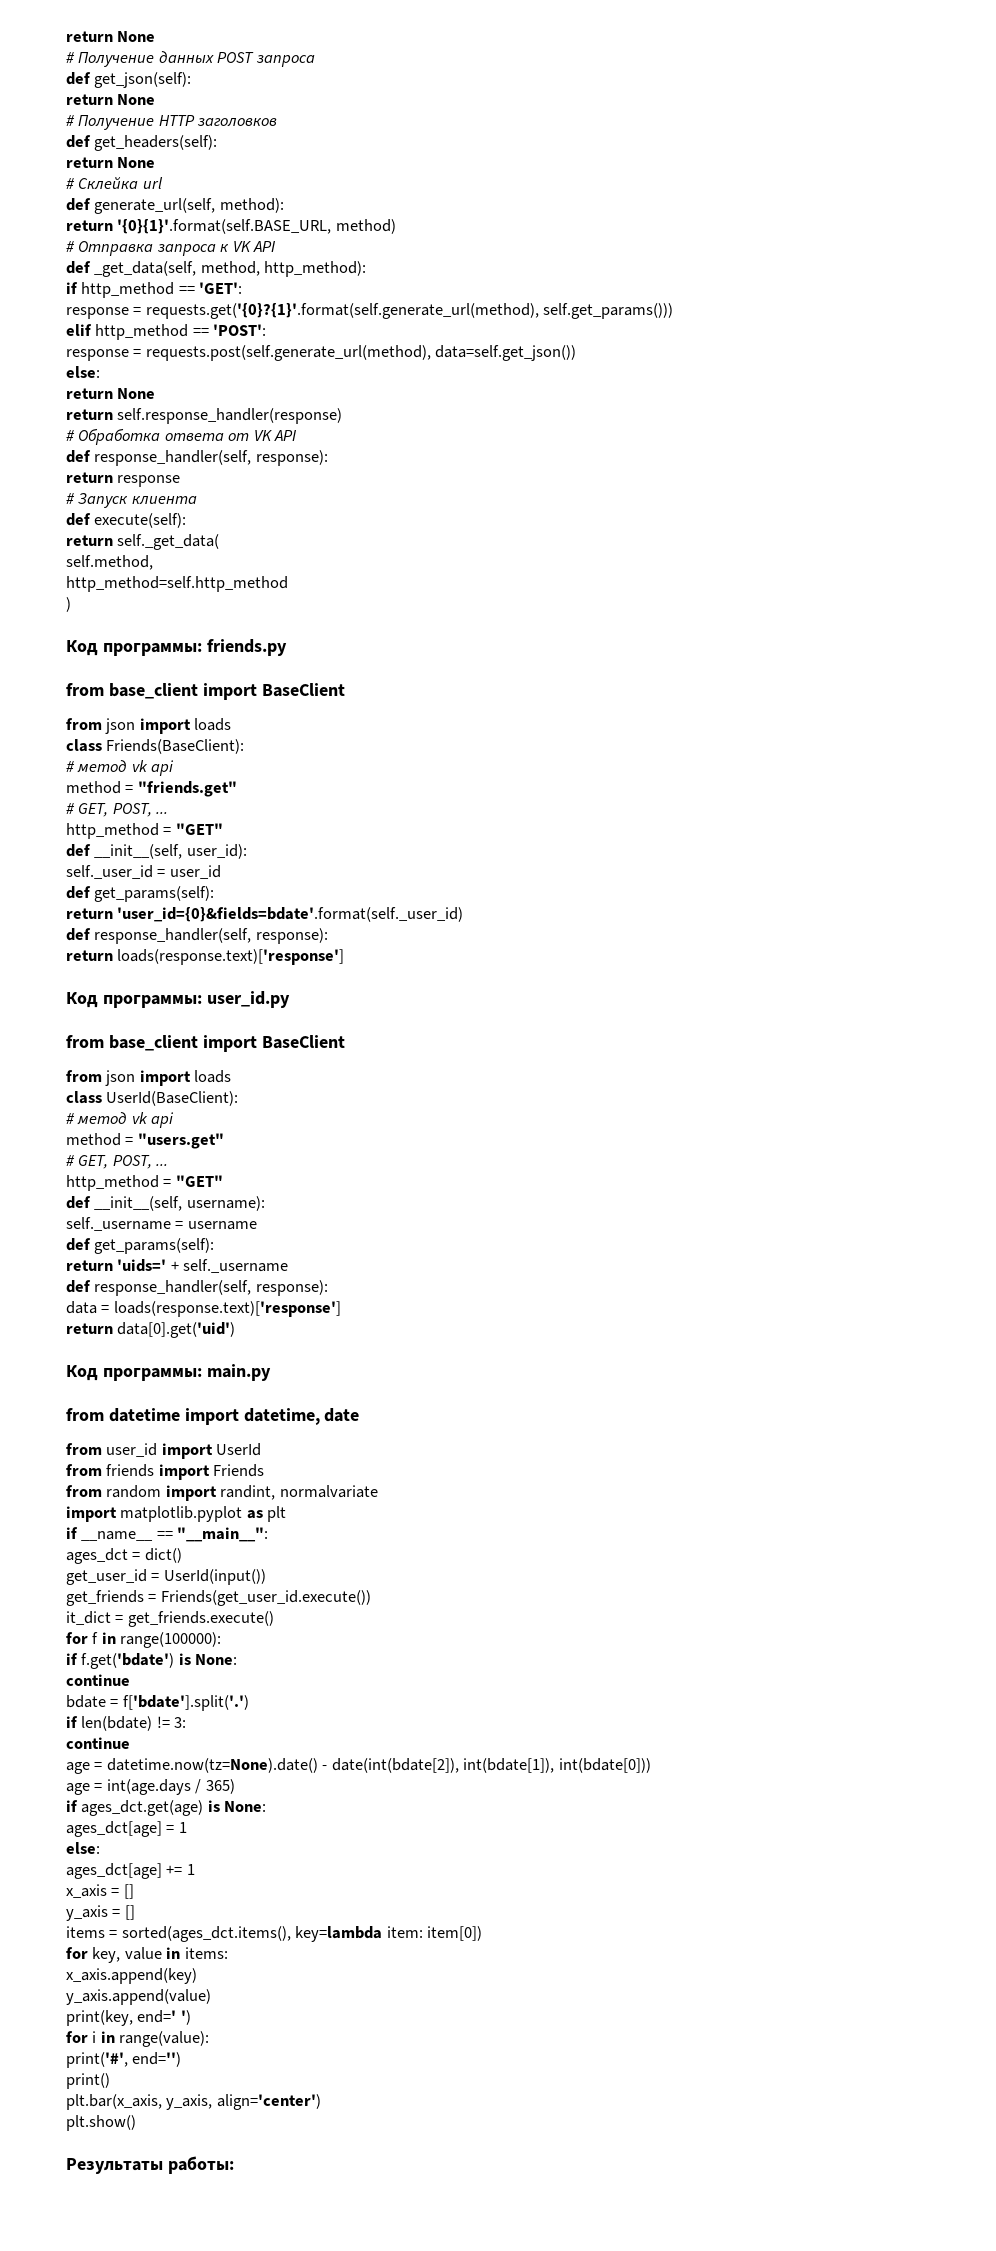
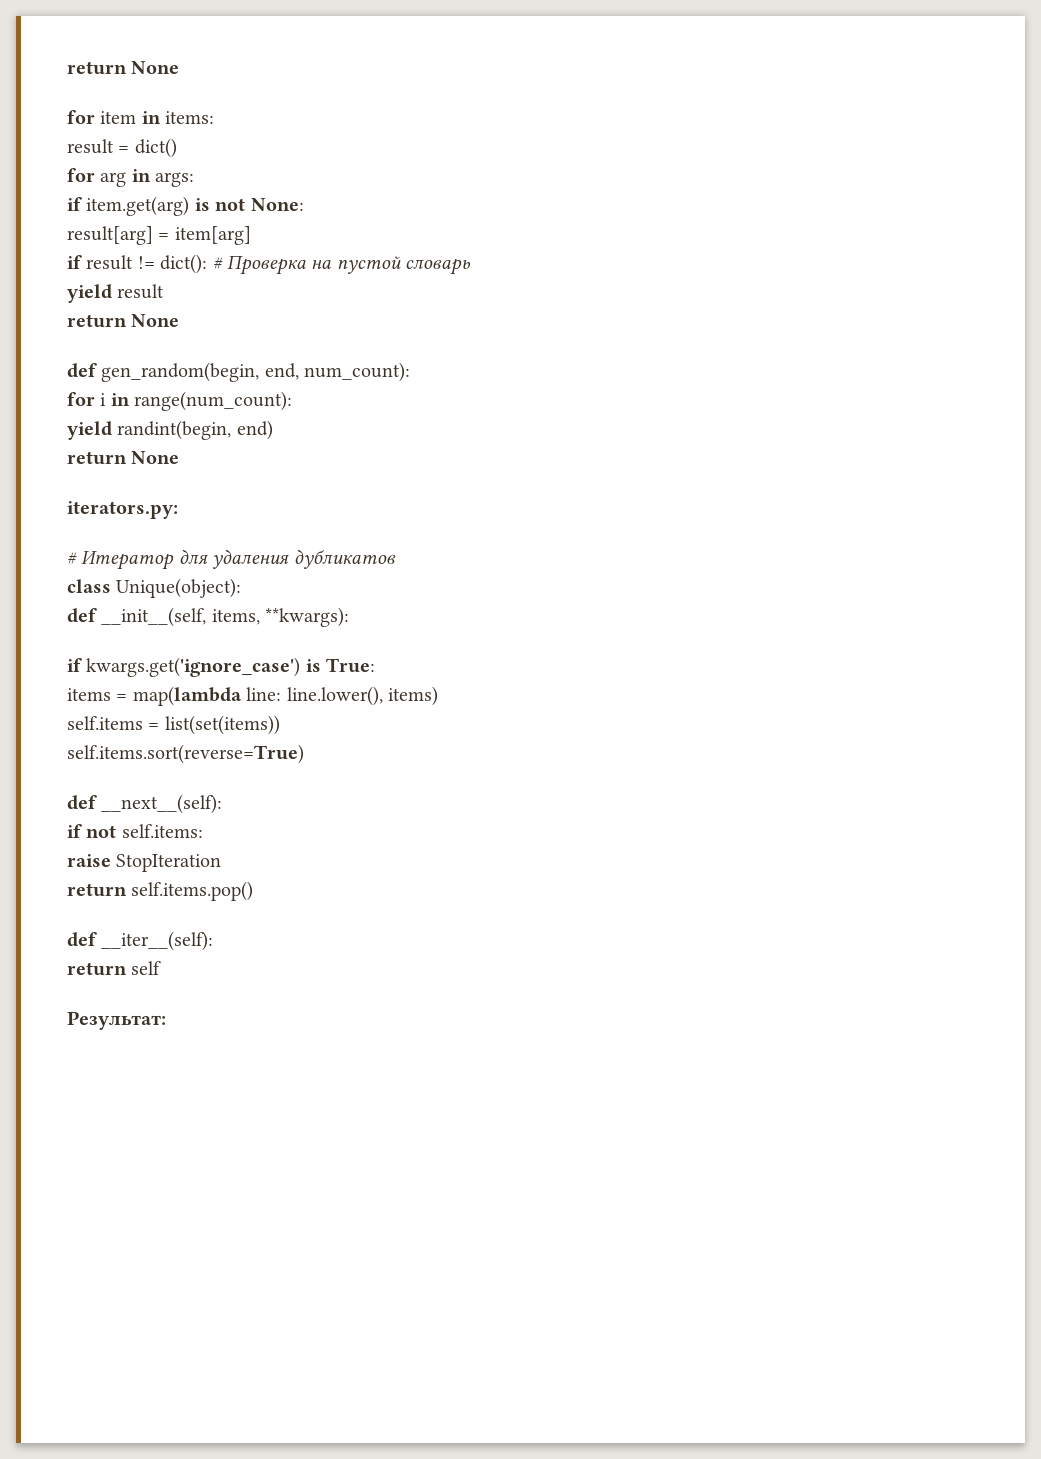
[66,31,156,42] [66,51,315,67] [66,72,192,88] [66,94,156,105] [66,115,278,130] [66,135,218,151] [66,157,156,168] [66,177,163,190] [66,198,284,214] [66,219,396,234] [66,241,277,256] [66,261,367,277] [66,282,243,298] [66,303,674,319] [66,324,267,340] [66,345,577,361] [66,366,100,378] [66,388,156,399] [66,408,343,424] [66,428,298,445] [66,450,328,466] [66,472,181,487] [66,493,197,508] [66,513,187,528] [66,534,220,550] [66,555,153,570] [66,576,288,592] [66,597,71,612] [66,639,287,656] [66,683,345,700] [66,718,232,734] [66,739,245,754] [66,760,175,776] [66,781,237,797] [66,803,169,817] [66,823,223,839] [66,844,247,859] [66,865,221,879] [66,886,215,902] [66,907,464,922] [66,928,328,944] [66,949,345,965] [66,991,290,1008] [66,1035,345,1052] [66,1070,232,1086] [66,1091,239,1106] [66,1112,175,1128] [66,1133,224,1149] [66,1155,169,1169] [66,1175,223,1191] [66,1196,265,1211] [66,1217,257,1231] [66,1238,215,1254] [66,1259,289,1273] [66,1280,328,1296] [66,1301,341,1317] [66,1322,236,1338] [66,1364,271,1381] [66,1408,360,1425] [66,1443,262,1459] [66,1464,265,1480] [66,1485,378,1501] [66,1506,287,1522] [66,1527,269,1542] [66,1548,182,1564] [66,1569,266,1585] [66,1590,371,1606] [66,1611,274,1627] [66,1632,222,1648] [66,1653,238,1669] [66,1674,130,1686] [66,1695,249,1711] [66,1716,187,1731] [66,1737,130,1749] [66,1758,651,1774] [66,1779,235,1795] [66,1800,267,1816] [66,1821,187,1837] [66,1842,100,1854] [66,1863,195,1879] [66,1884,134,1899] [66,1905,135,1921] [66,1926,483,1942] [66,1947,228,1963] [66,1968,197,1984] [66,1989,211,2005] [66,2010,191,2026] [66,2031,210,2047] [66,2052,182,2068] [66,2073,110,2089] [66,2094,321,2110] [66,2115,136,2131] [66,2156,234,2174] return None // # Получение данных POST запроса // def get_json(self): // return None // # Получение HTTP заголовков // def get_headers(self): // return None // # Склейка url // def generate_url(self, method): // return '{0}{1}'.format(self.BASE_URL, method) // # Отправка запроса к VK API // def _get_data(self, method, http_method): // if http_method == 'GET': // response = requests.get('{0}?{1}'.format(self.generate_url(method), self.get_params())) // elif http_method == 'POST': // response = requests.post(self.generate_url(method), data=self.get_json()) // else: // return None // return self.response_handler(response) // # Обработка ответа от VK API // def response_handler(self, response): // return response // # Запуск клиента // def execute(self): // return self._get_data( // self.method, // http_method=self.http_method // ) // Код программы: friends.py // from base_client import BaseClient // from json import loads // class Friends(BaseClient): // # метод vk api // method = "friends.get" // # GET, POST, ... // http_method = "GET" // def __init__(self, user_id): // self._user_id = user_id // def get_params(self): // return 'user_id={0}&fields=bdate'.format(self._user_id) // def response_handler(self, response): // return loads(response.text)['response'] // Код программы: user_id.py // from base_client import BaseClient // from json import loads // class UserId(BaseClient): // # метод vk api // method = "users.get" // # GET, POST, ... // http_method = "GET" // def __init__(self, username): // self._username = username // def get_params(self): // return 'uids=' + self._username // def response_handler(self, response): // data = loads(response.text)['response'] // return data[0].get('uid') // Код программы: main.py // from datetime import datetime, date // from user_id import UserId // from friends import Friends // from random import randint, normalvariate // import matplotlib.pyplot as plt // if __name__ == "__main__": // ages_dct = dict() // get_user_id = UserId(input()) // get_friends = Friends(get_user_id.execute()) // it_dict = get_friends.execute() // for f in range(100000): // if f.get('bdate') is None: // continue // bdate = f['bdate'].split('.') // if len(bdate) != 3: // continue // age = datetime.now(tz=None).date() - date(int(bdate[2]), int(bdate[1]), int(bdate[0])) // age = int(age.days / 365) // if ages_dct.get(age) is None: // ages_dct[age] = 1 // else: // ages_dct[age] += 1 // x_axis = [] // y_axis = [] // items = sorted(ages_dct.items(), key=lambda item: item[0]) // for key, value in items: // x_axis.append(key) // y_axis.append(value) // print(key, end=' ') // for i in range(value): // print('#', end='') // print() // plt.bar(x_axis, y_axis, align='center') // plt.show() // Результаты работы: -> [67,61,180,75] [67,110,215,124] [67,138,177,158] [67,168,195,187] [67,196,304,216] [67,226,251,245] [67,254,472,275] [67,284,165,303] [67,314,180,328] [67,362,411,382] [67,391,293,411] [67,420,273,440] [67,451,180,465] [67,501,178,519] [67,549,396,570] [67,578,242,598] [67,607,350,627] [67,657,376,677] [67,686,438,706] [67,715,280,735] [67,744,304,764] [67,794,223,814] [67,824,203,838] [67,854,222,872] [67,881,254,901] [67,931,214,951] [67,961,162,976] [67,1011,166,1030] return None // for item in items: // result = dict() // for arg in args: // if item.get(arg) is not None: // result[arg] = item[arg] // if result != dict(): # Проверка на пустой словарь // yield result // return None // def gen_random(begin, end, num_count): // for i in range(num_count): // yield randint(begin, end) // return None // iterators.py: // # Итератор для удаления дубликатов // class Unique(object): // def __init__(self, items, **kwargs): // if kwargs.get('ignore_case') is True: // items = map(lambda line: line.lower(), items) // self.items = list(set(items)) // self.items.sort(reverse=True) // def __next__(self): // if not self.items: // raise StopIteration // return self.items.pop() // def __iter__(self): // return self // Результат:

